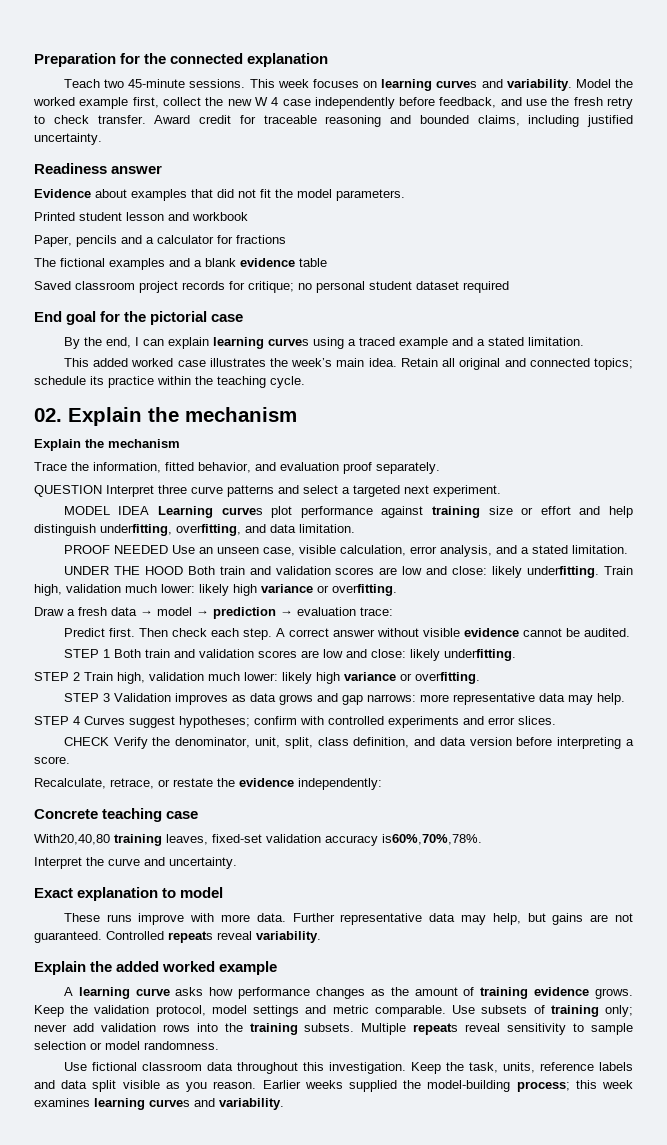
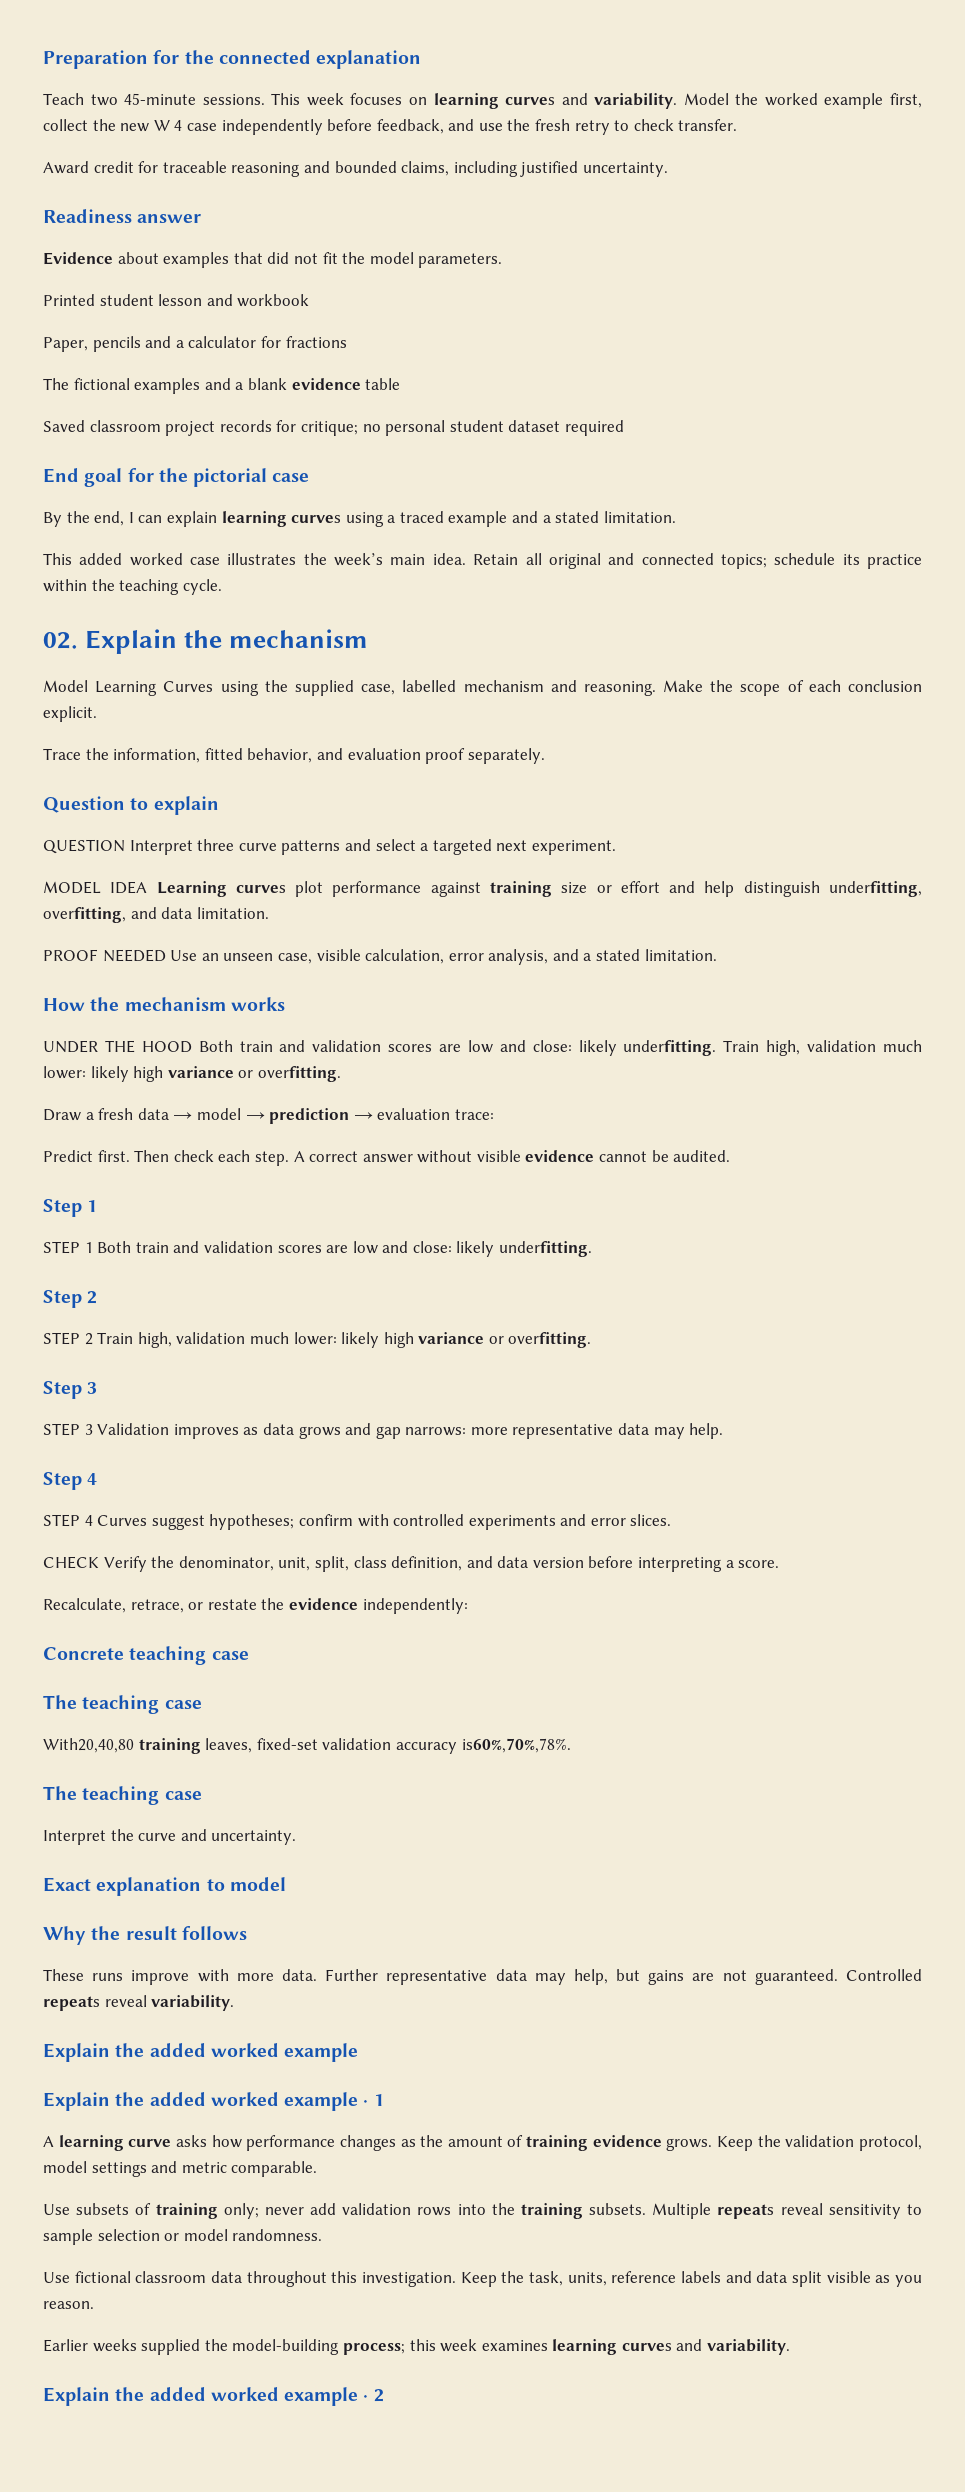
(146, 119) none -> (738, 125) //
[34,439,180,451] Explain the mechanism -> [43,680,922,696] [43,706,97,722] Model Learning Curves using the supplied case, labelled mechanism and reasoning. Make the scope of each conclusion explicit.
(440, 468) none -> [43,796,219,815] // Question to explain
(628, 549) none -> [43,997,285,1011] // How the mechanism works
(630, 632) none -> [43,1199,98,1217] // Step 1
(516, 655) none -> [43,1290,98,1308] // Step 2
(480, 678) none -> [43,1381,98,1399] // Step 3
(625, 699) none -> [43,1472,98,1490] // Step 4
(199, 815) none -> [43,1695,202,1714] // The teaching case
(482, 839) none -> [43,1786,202,1805] // The teaching case
(224, 892) none -> [43,1926,247,1945] // Why the result follows
(278, 968) none -> [43,2092,384,2111] // Explain the added worked example · 1
(446, 1011) none -> (318, 2169) //
(257, 1085) none -> (94, 2305) //
(284, 1104) none -> [43,2387,384,2406] // Explain the added worked example · 2

